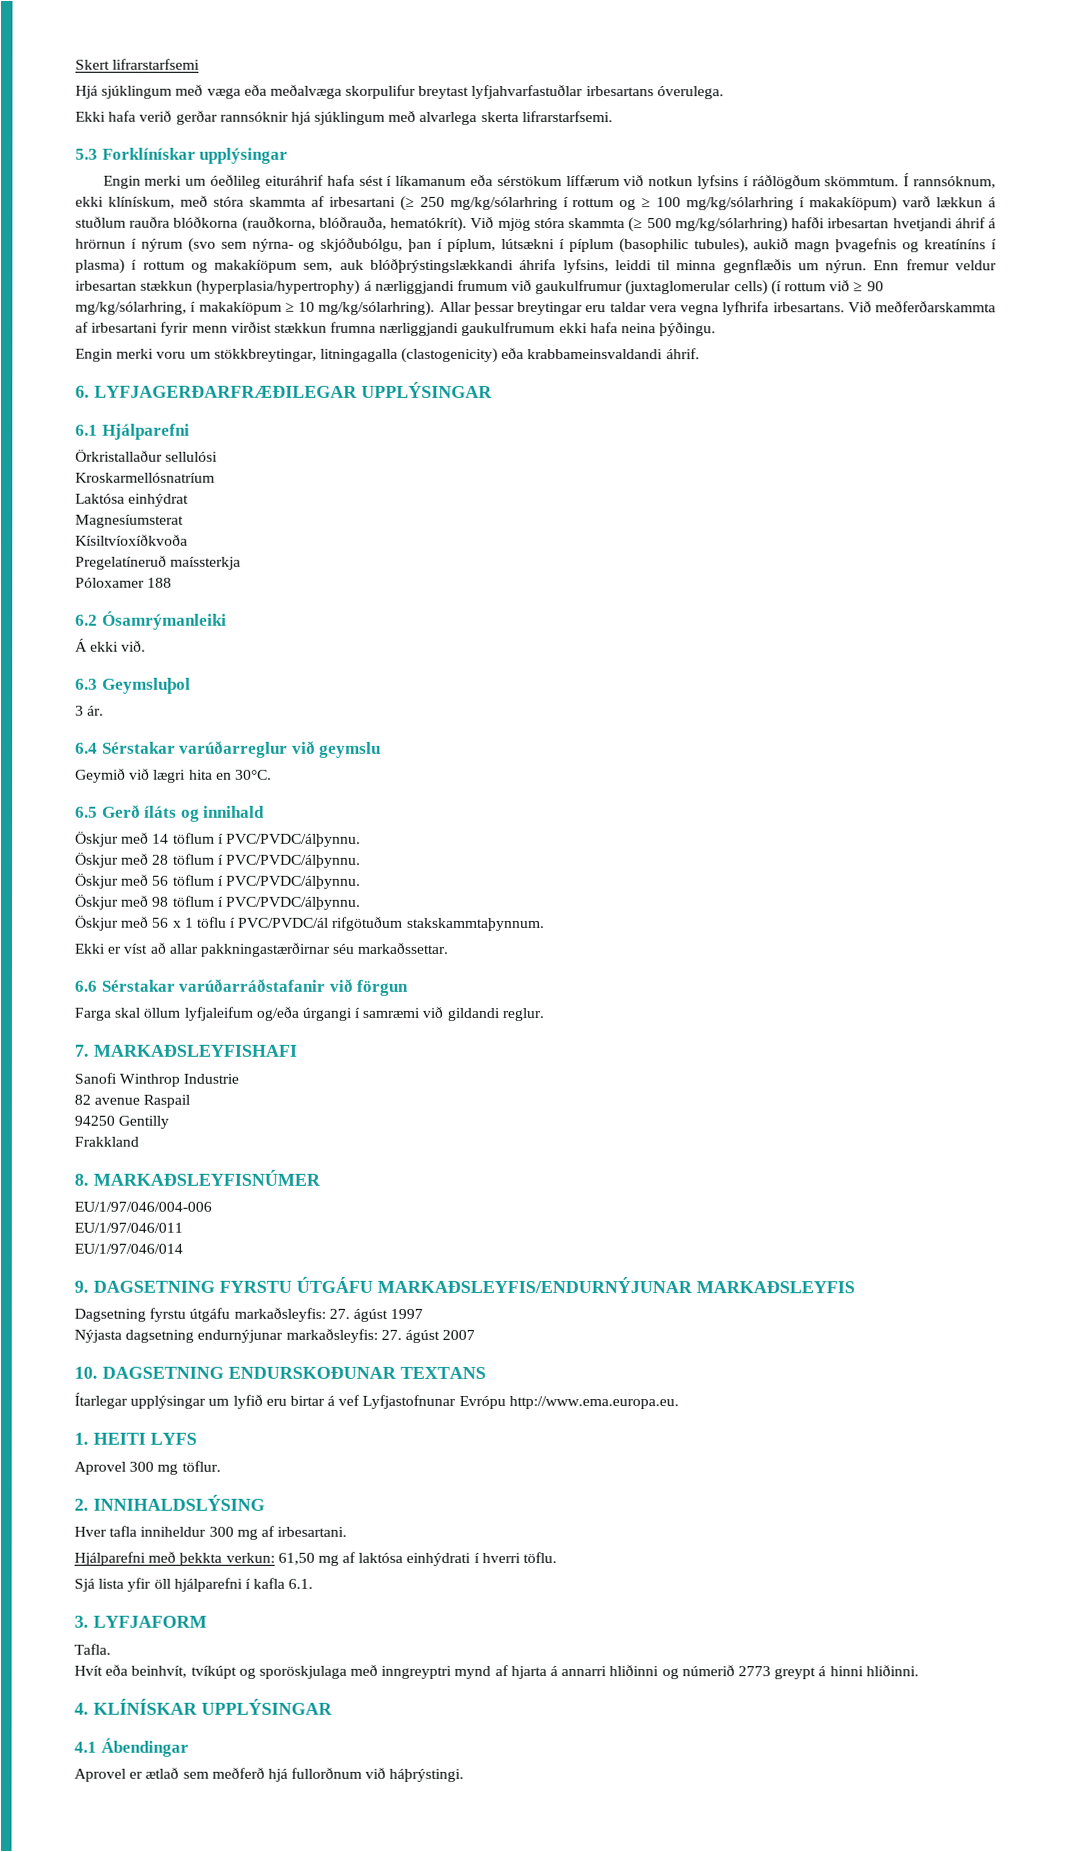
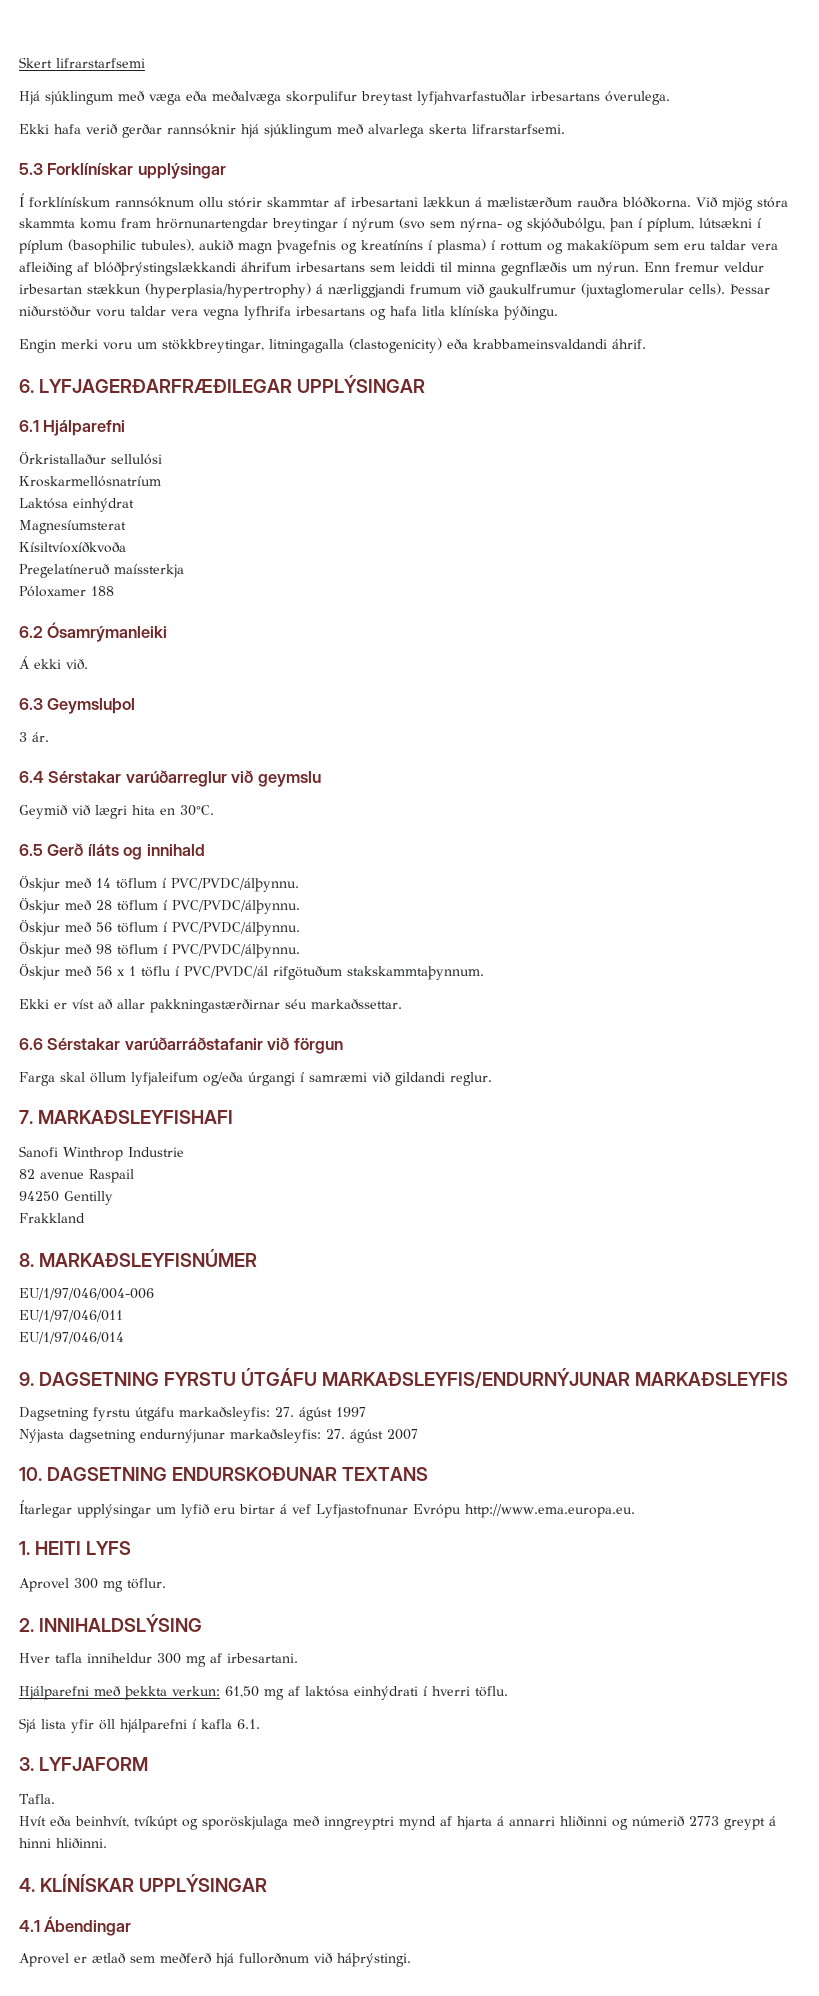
[102,173,996,190] [75,195,997,212] [75,216,997,233] [75,238,126,249] Engin merki um óeðlileg eituráhrif hafa sést í líkamanum eða sérstökum líffærum við notkun lyfsins í ráðlögðum skömmtum. Í rannsóknum, ekki klínískum, með stóra skammta af irbesartani (≥ 250 mg/kg/sólarhring í rottum og ≥ 100 mg/kg/sólarhring í makakíöpum) varð lækkun á stuðlum rauðra blóðkorna (rauðkorna, blóðrauða, hematókrít). Við mjög stóra skammta (≥ 500 mg/kg/sólarhring) hafði irbesartan hvetjandi áhrif á hrörnun -> [19,193,788,211] [19,218,338,232] Í forklínískum rannsóknum ollu stórir skammtar af irbesartani lækkun á mælistærðum rauðra blóðkorna. Við mjög stóra skammta komu fram hrörnunartengdar breytingar
[303,258,609,274] sem, auk blóðþrýstingslækkandi áhrifa lyfsins, -> [654,240,778,250] [19,262,395,276] sem eru taldar vera afleiðing af blóðþrýstingslækkandi áhrifum irbesartans sem
[733,280,884,296] [75,300,996,316] [75,321,657,337] cells) (í rottum við ≥ 90 mg/kg/sólarhring, í makakíöpum ≥ 10 mg/kg/sólarhring). Allar þessar breytingar eru taldar vera vegna lyfhrifa irbesartans. Við meðferðarskammta af irbesartani fyrir menn virðist stækkun frumna nærliggjandi gaukulfrumum ekki hafa neina -> [689,283,770,295] [19,306,499,320] cells). Þessar niðurstöður voru taldar vera vegna lyfhrifa irbesartans og hafa litla klíníska

